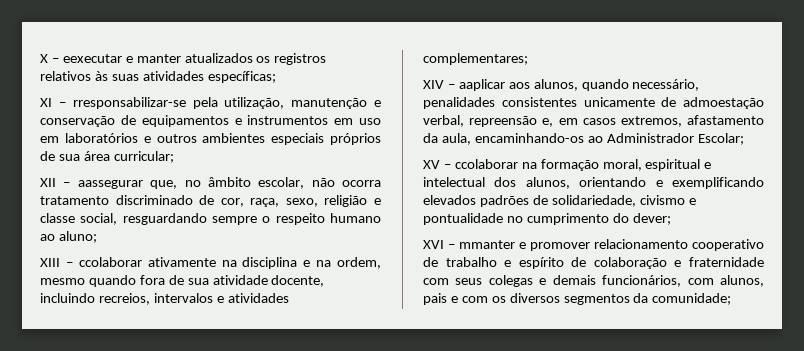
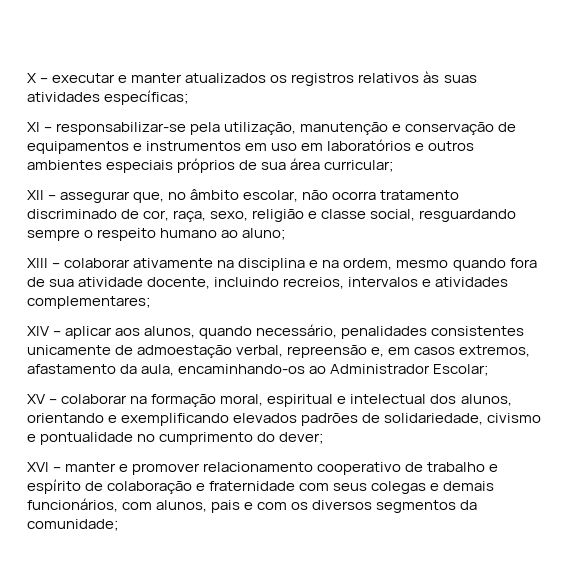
[62,54,122,63] eexecutar -> [52,73,116,83] executar
[72,97,186,109] rresponsabilizar-se -> [56,122,187,135] responsabilizar-se
[77,180,143,189] aassegurar -> [60,191,131,203] assegurar
[78,257,142,267] ccolaborar -> [64,258,131,268] colaborar
[458,79,505,91] aaplicar -> [65,326,113,339] aplicar
[454,159,518,169] ccolaborar -> [61,394,128,404] colaborar
[459,240,515,249] mmanter -> [65,462,117,472] manter

